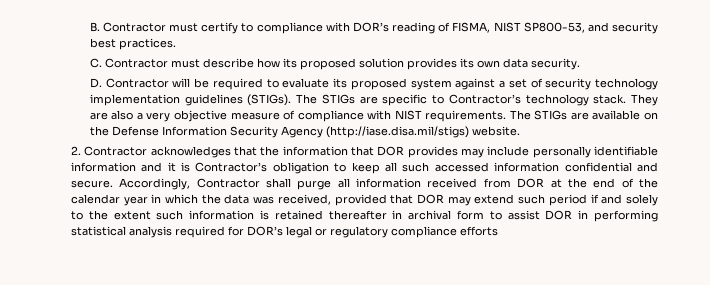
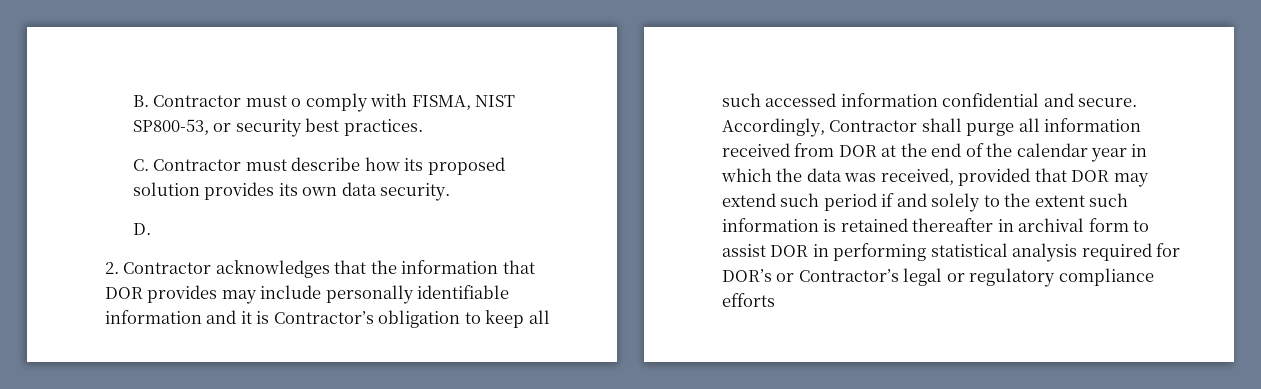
[201,22,451,34] certify to compliance with DOR’s reading of -> [291,93,408,112] o comply with
[587,22,609,32] and -> [213,123,232,132] or
[105,78,658,90] [89,94,658,106] [89,110,658,122] [89,126,520,138] Contractor will be required to evaluate its proposed system against a set of security technology implementation guidelines (STIGs). The STIGs are specific to Contractor’s technology stack. They are also a very objective measure of compliance with NIST requirements. The STIGs are available on the Defense Information Security Agency (http://iase.disa.mil/stigs) website. -> (151, 229) none
(283, 231) none -> [776,269,899,282] or Contractor’s

